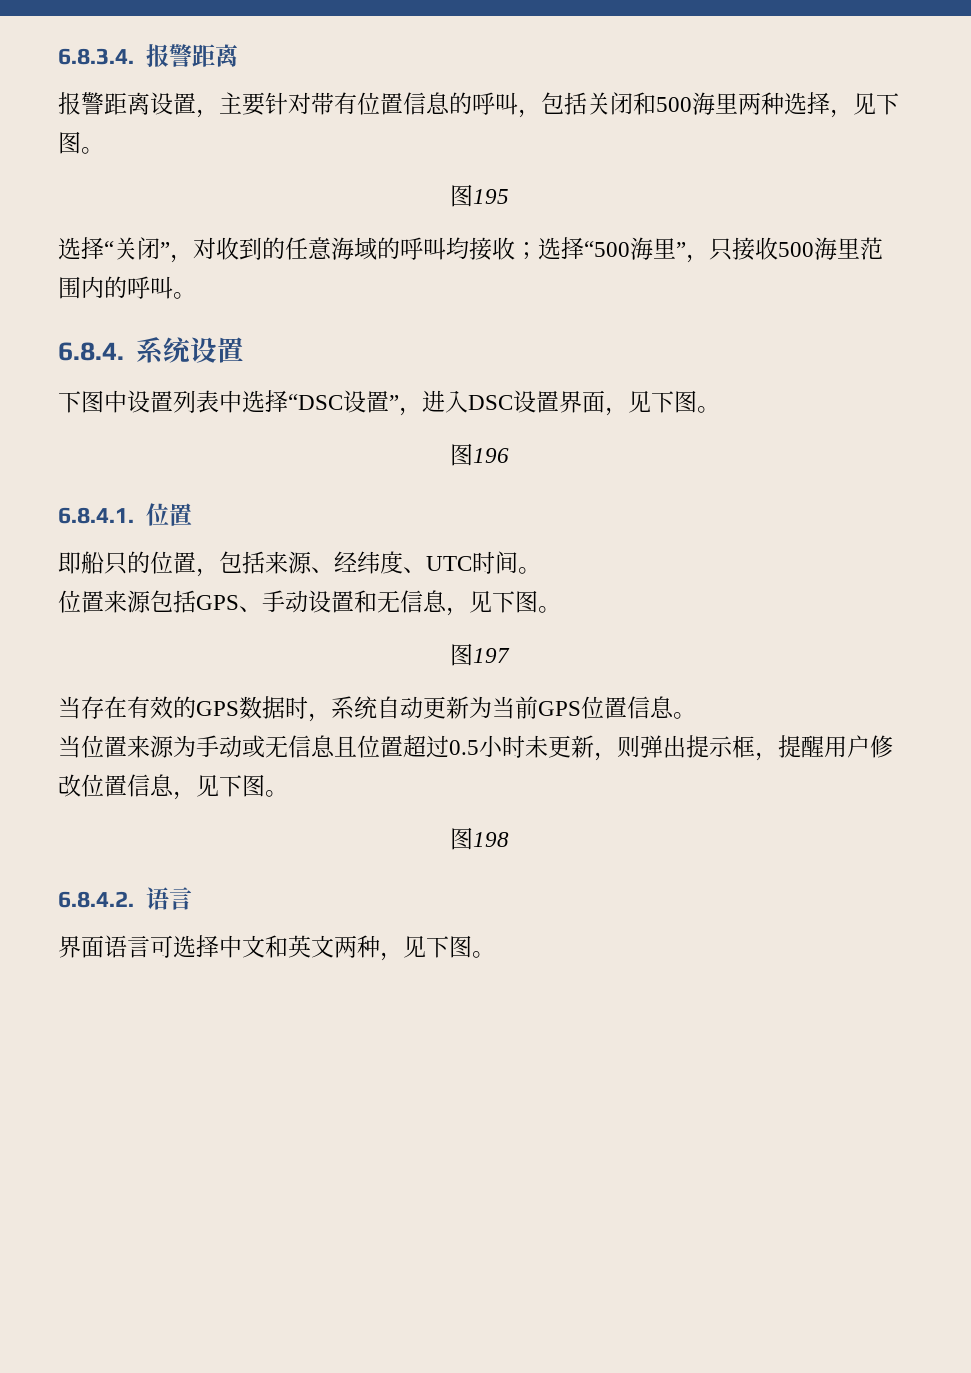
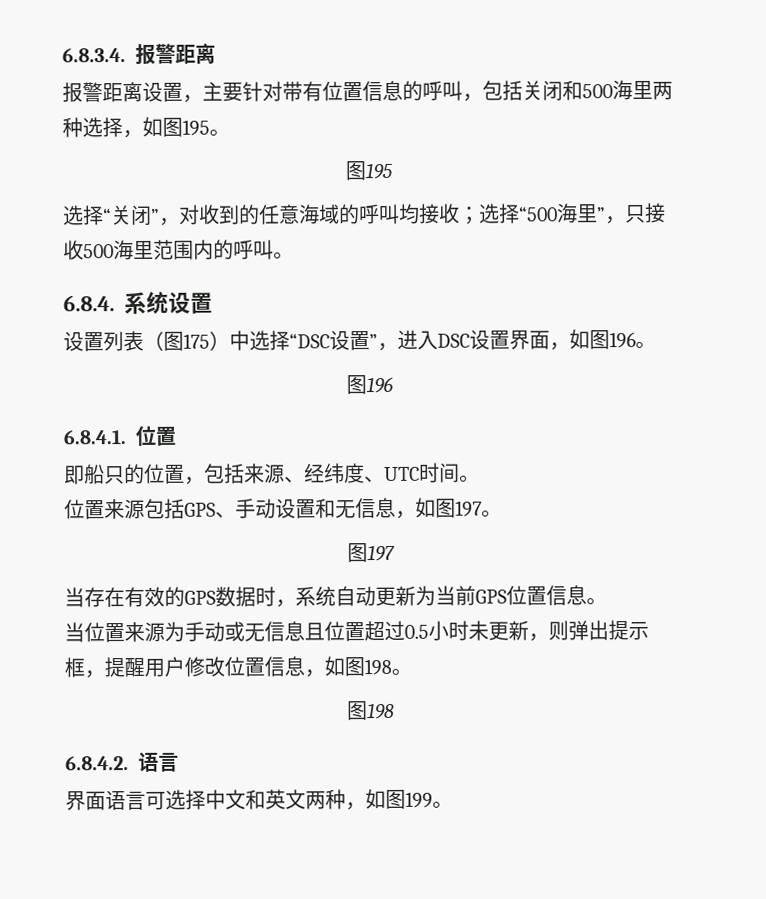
[853,92,899,115] [58,131,81,154] 见下图 -> [142,116,210,137] 如图195
[58,390,127,413] 下图中 -> (213, 303) none
(219, 401) none -> [143,330,230,351] （图175）
[628,390,697,413] 见下图 -> [569,329,636,350] 如图196
[469,590,538,613] 见下图 -> [415,497,482,518] 如图197
[196,774,265,797] 见下图 -> [324,656,392,677] 如图198
[403,935,472,958] 见下图 -> [365,788,433,810] 如图199

